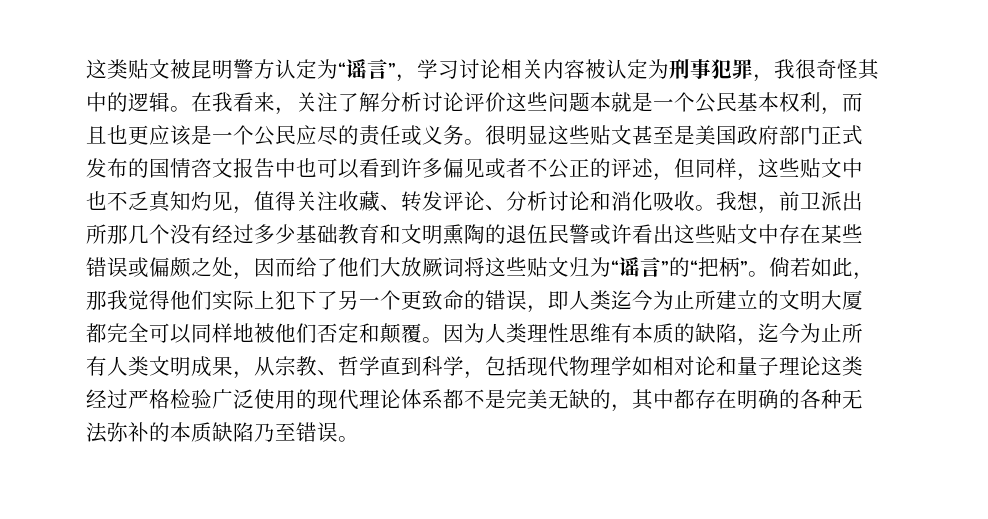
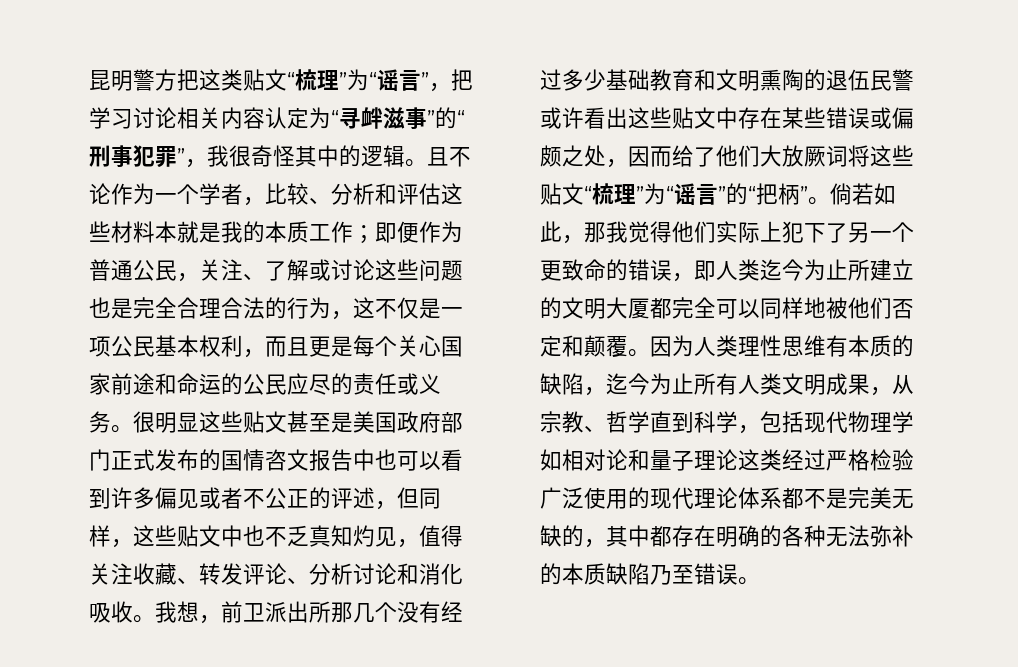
[86,59,317,79] 这类贴文被昆明警方认定 -> [89,69,347,91] 昆明警方把这类贴文“梳理”
(417, 78) none -> [451,69,473,91] 把
[585,59,669,79] 被认定为 -> [265,107,465,129] 认定为“寻衅滋事”的“
(753, 69) none -> [177,148,185,164] ”
[191,92,695,115] 在我看来，关注了解分析讨论评价这些问题本就是一个 -> [427,147,471,167] [89,183,463,206] [89,221,463,244] [89,259,463,282] [89,297,463,320] [89,336,111,357] 且不论作为一个学者，比较、分析和评估这些材料本就是我的本质工作；即便作为普通公民，关注、了解或讨论这些问题也是完全合理合法的行为，这不仅是一项
[107,125,254,146] 也更应该是一个 -> [309,335,463,357] [89,373,243,395] 更是每个关心国家前途和命运的
[569,257,590,277] 归 -> [584,183,644,205] “梳理”

